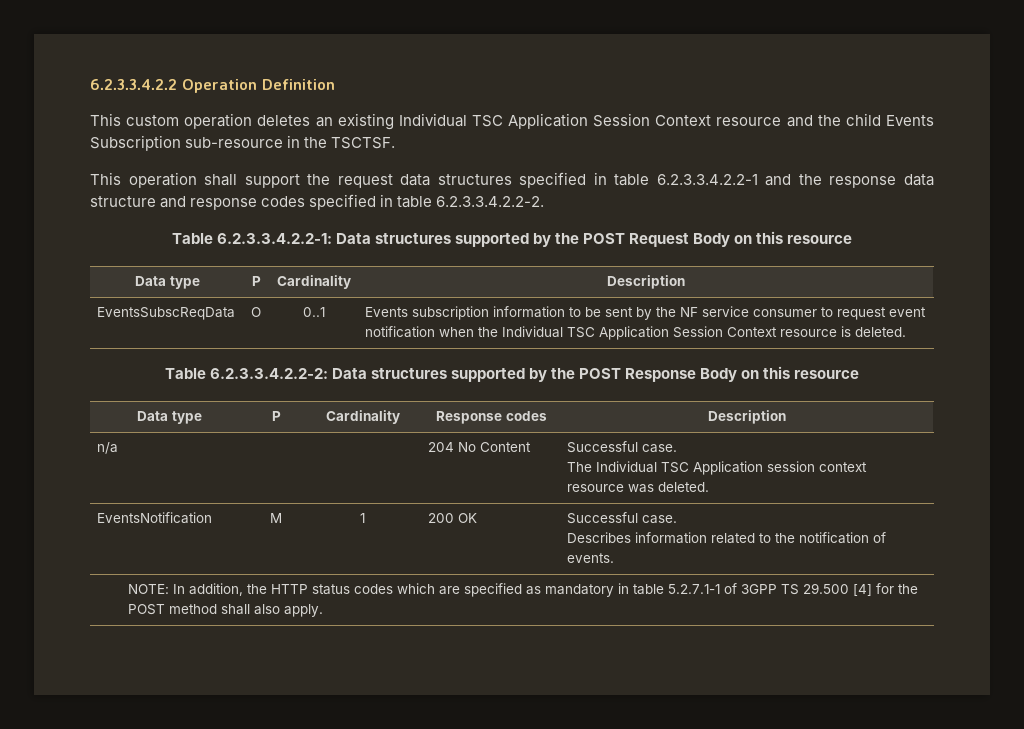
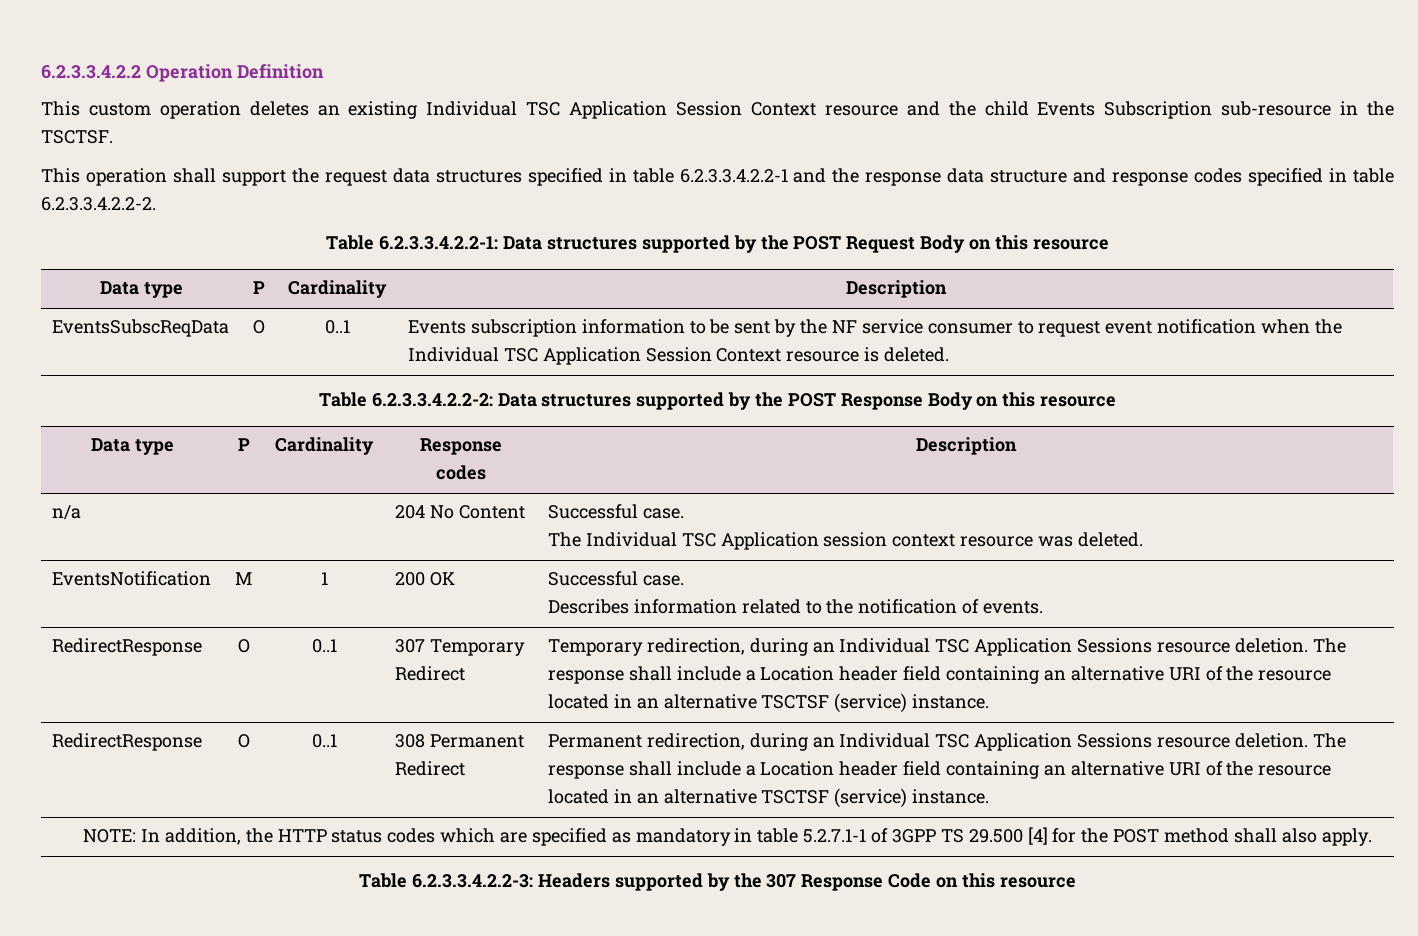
(615, 558) none -> [52,638,203,656] [237,639,250,653] [311,639,337,653] [395,639,525,656] [395,666,466,681] [548,638,1346,656] [548,666,1332,684] [548,693,990,713] [52,733,203,751] [237,734,250,748] [311,734,337,748] [395,734,524,748] [395,761,466,776] [548,733,1346,751] [548,761,1332,779] [548,788,990,808] // RedirectResponse | O | 0..1 | 307 Temporary Redirect | Temporary redirection, during an Individual TSC Application Sessions resource deletion. The response shall include a Location header field containing an alternative URI of the resource located in an alternative TSCTSF (service) instance. // RedirectResponse | O | 0..1 | 308 Permanent Redirect | Permanent redirection, during an Individual TSC Application Sessions resource deletion. The response shall include a Location header field containing an alternative URI of the resource located in an alternative TSCTSF (service) instance.
(324, 610) none -> [359,873,1076,891] // Table 6.2.3.3.4.2.2-3: Headers supported by the 307 Response Code on this resource

